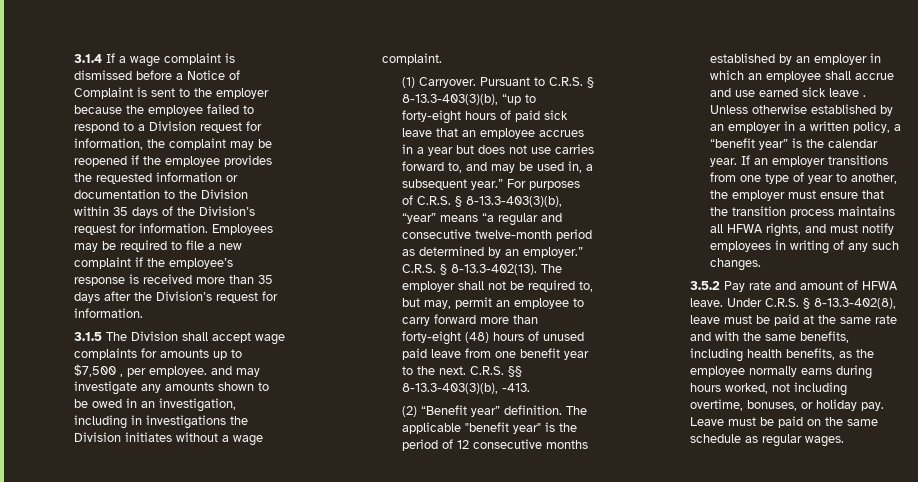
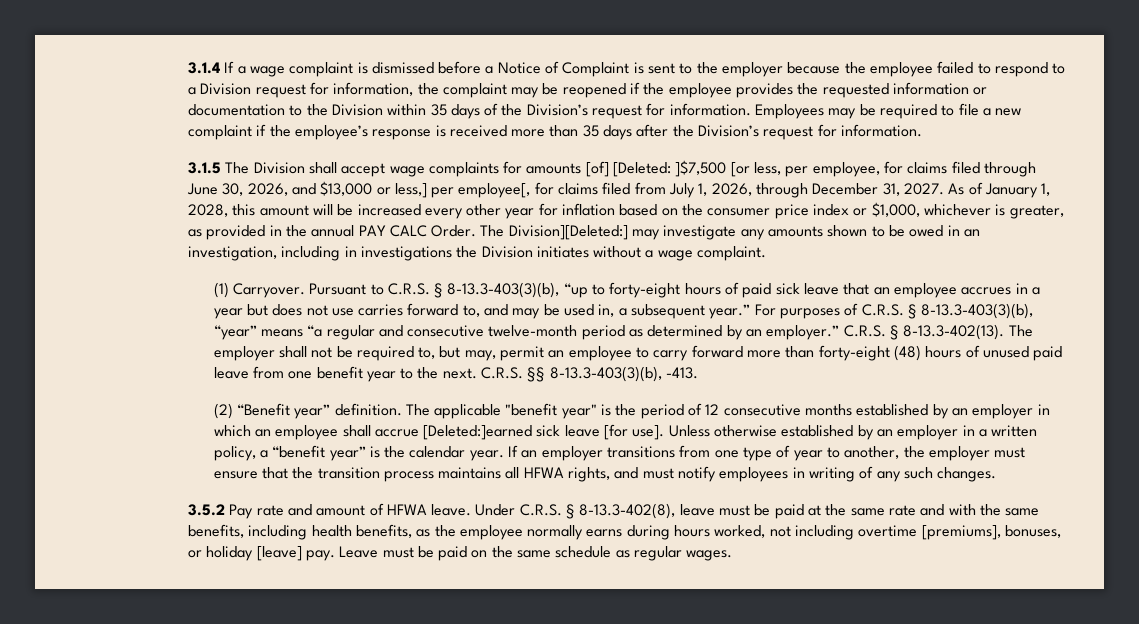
[213,349,243,360] [74,364,233,377] up to $7,500 , per employee. and -> [585,160,1037,177] [186,181,1051,198] [187,202,1064,219] [187,225,628,240] [of] [Deleted: ]$7,500 [or less, per employee, for claims filed through June 30, 2026, and $13,000 or less,] per employee[, for claims filed from July 1, 2026, through December 31, 2027. As of January 1, 2028, this amount will be increased every other year for inflation based on the consumer price index or $1,000, whichever is greater, as provided in the annual PAY CALC Order. The Division][Deleted:]
[709,87,866,97] and use earned sick leave . -> [423,424,665,440] [Deleted:]earned sick leave [for use].
[690,399,744,411] overtime, -> [858,525,1001,540] overtime [premiums],
(858, 405) none -> [256,546,302,561] [leave]

